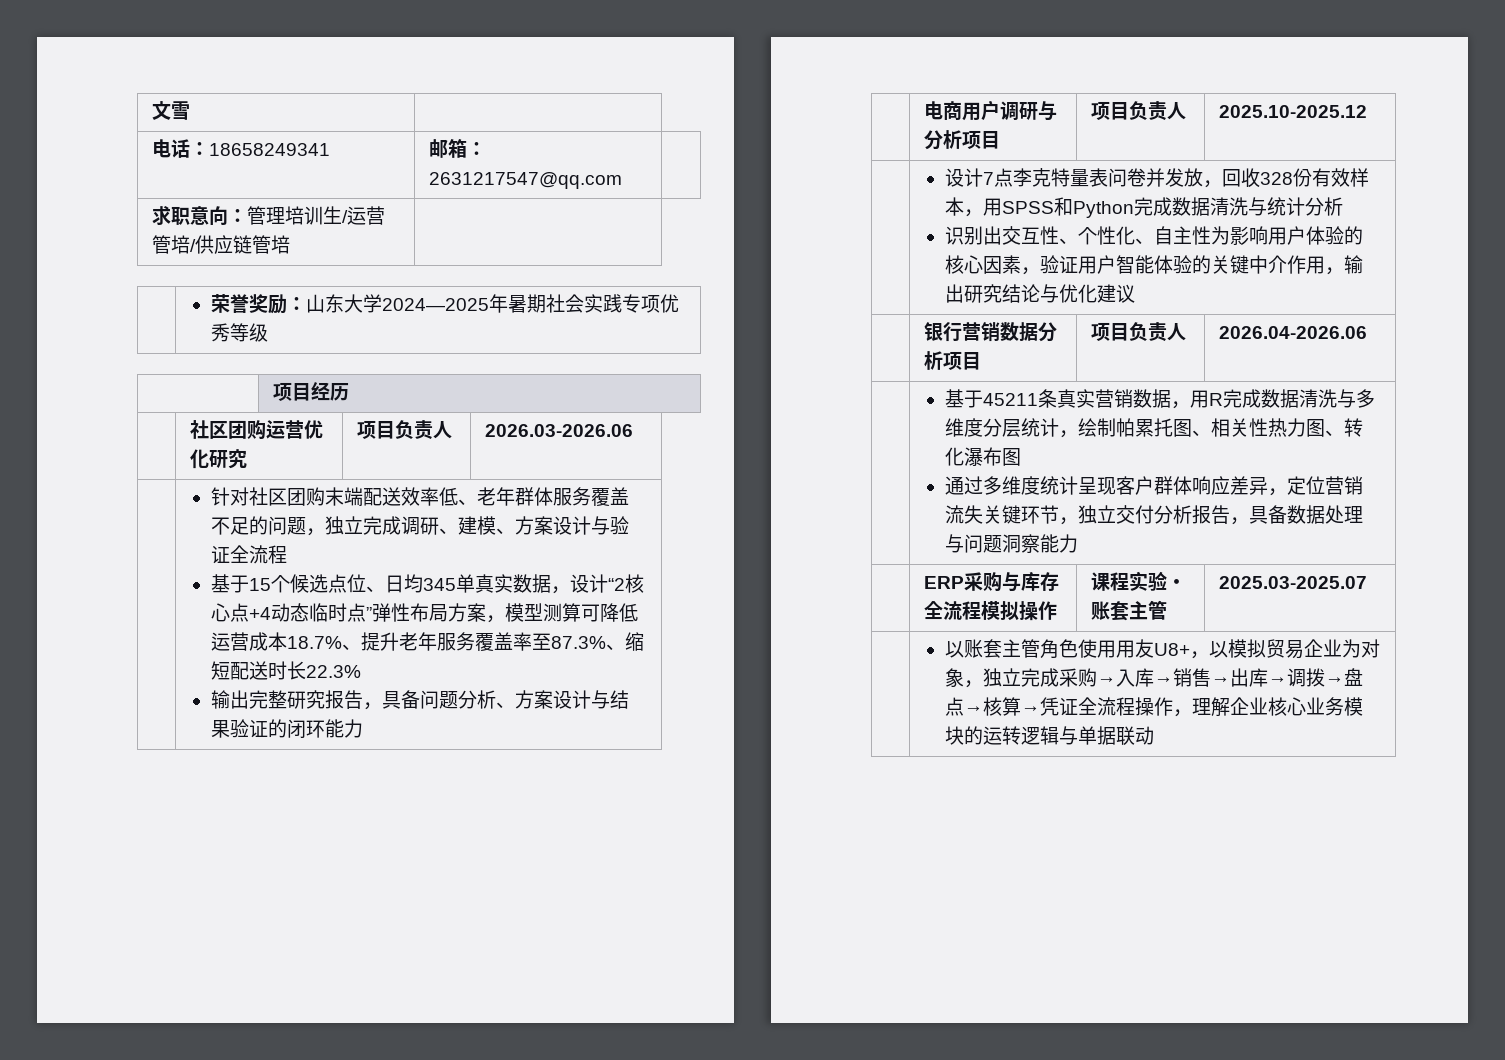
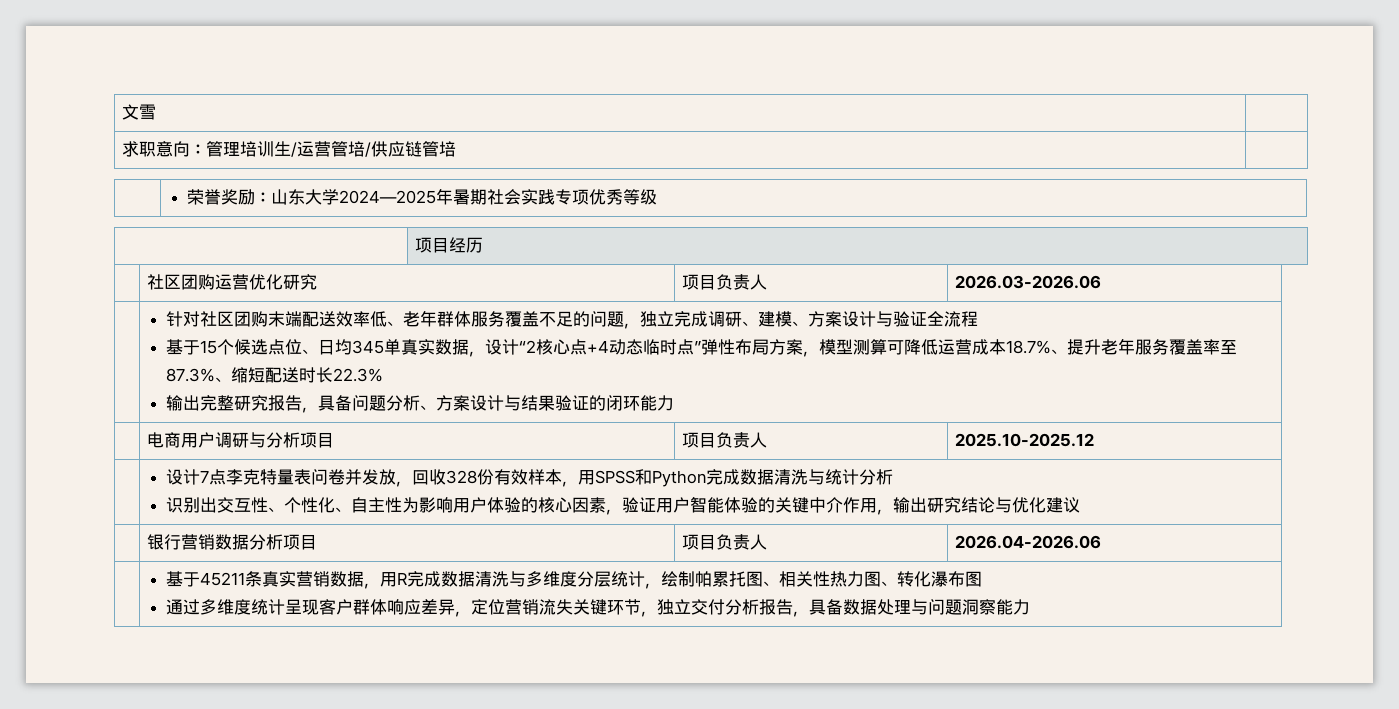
[151,139,330,158] [428,139,486,158] [428,172,622,189] // 电话：18658249341 | 邮箱：2631217547@qq.com | -> (157, 112) none
[923,572,1059,592] [923,601,1057,621] [1090,571,1186,591] [1090,600,1167,621] [1218,576,1367,589] [944,639,1380,659] [944,668,1363,688] [944,697,1363,717] [944,726,1154,745] // | ERP采购与库存全流程模拟操作 | 课程实验・账套主管 | 2025.03-2025.07 // | 以账套主管角色使用用友U8+，以模拟贸易企业为对象，独立完成采购→入库→销售→出库→调拨→盘点→核算→凭证全流程操作，理解企业核心业务模块的运转逻辑与单据联动 -> (1031, 607) none

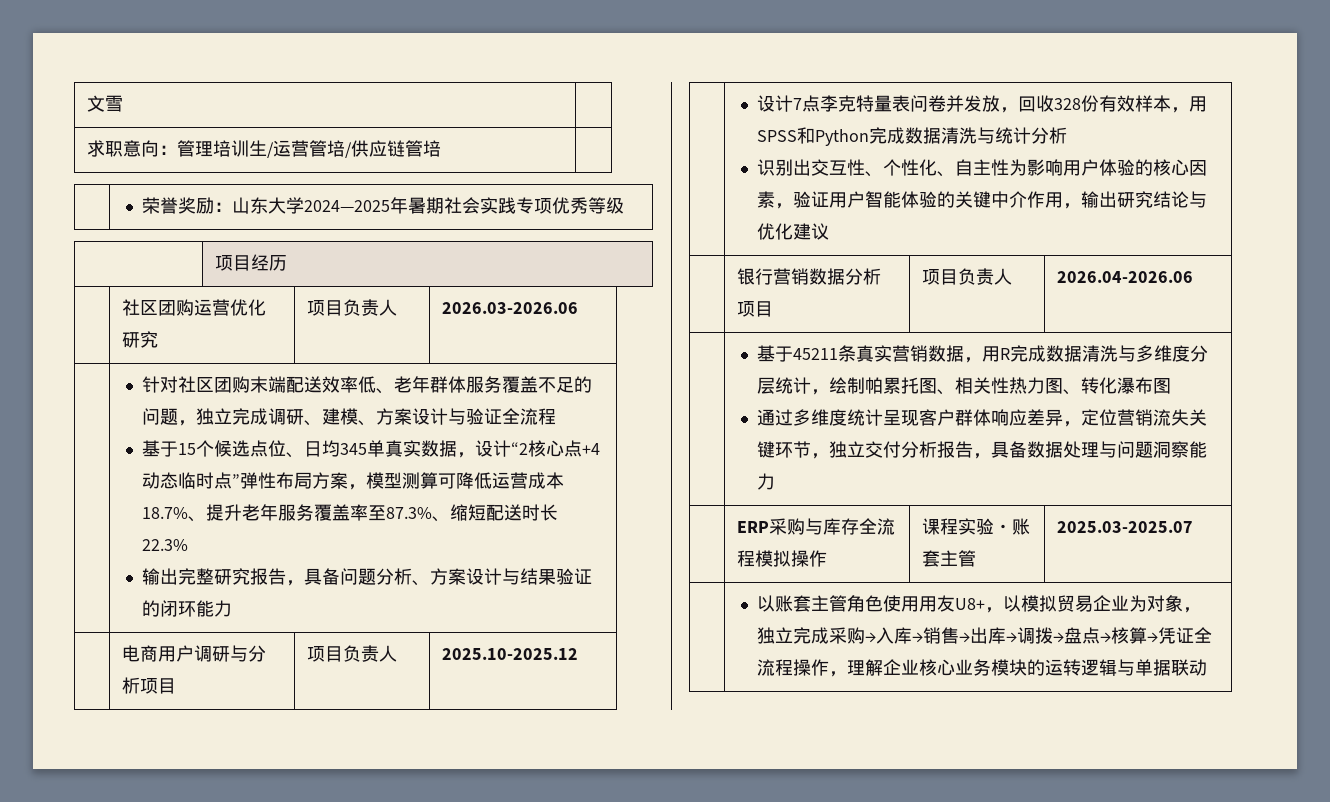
(1031, 607) none -> [737,518,896,535] [737,550,828,567] [922,518,1031,535] [922,550,977,567] [1057,521,1194,533] [757,595,1202,613] [757,627,1213,644] [757,659,1208,677] // | ERP采购与库存全流程模拟操作 | 课程实验・账套主管 | 2025.03-2025.07 // | 以账套主管角色使用用友U8+，以模拟贸易企业为对象，独立完成采购→入库→销售→出库→调拨→盘点→核算→凭证全流程操作，理解企业核心业务模块的运转逻辑与单据联动

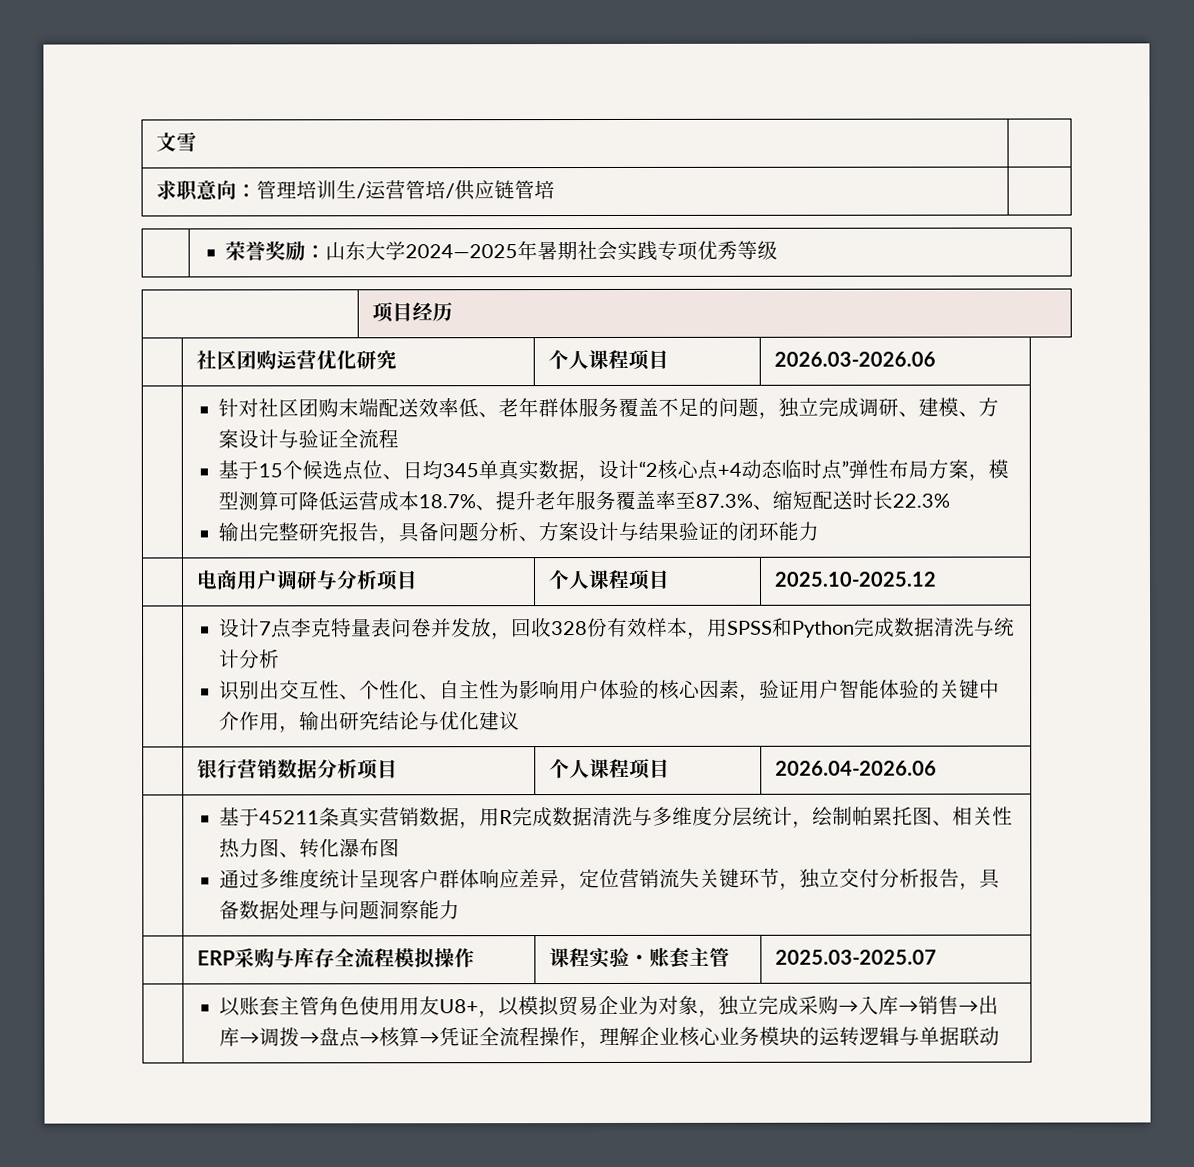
[307,299,398,316] 项目负责人 -> [548,349,670,370] 个人课程项目
[307,645,398,662] 项目负责人 -> [548,569,671,590] 个人课程项目
[922,268,1013,285] 项目负责人 -> [549,758,671,779] 个人课程项目

